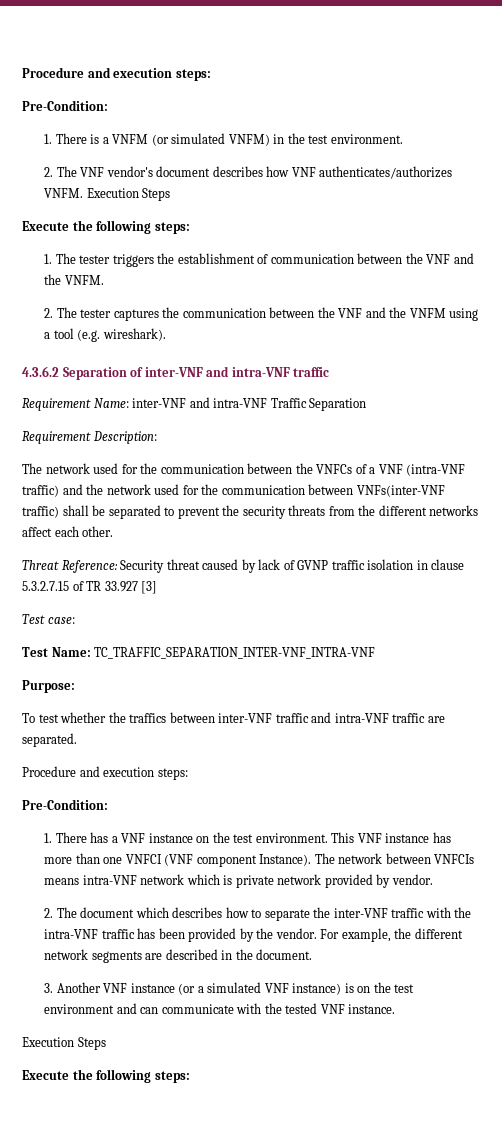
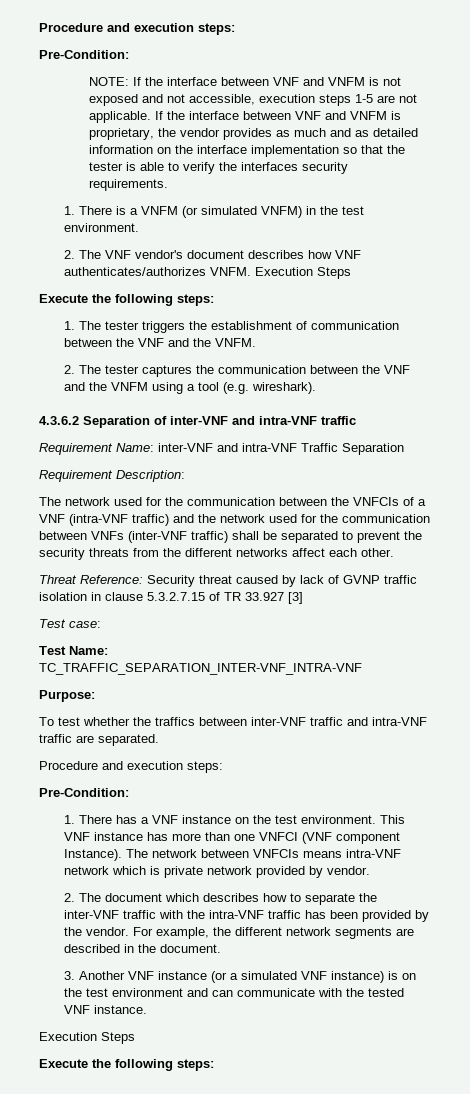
[22,67,211,81] [22,100,108,111] Procedure and execution steps: // Pre-Condition: -> [39,23,235,35] [39,50,129,59] [89,77,402,86] [89,94,418,106] [89,111,402,123] [89,128,419,140] [89,145,406,157] [89,162,349,174] [89,179,169,191] Procedure and execution steps: // Pre-Condition: // NOTE: If the interface between VNF and VNFM is not exposed and not accessible, execution steps 1-5 are not applicable. If the interface between VNF and VNFM is proprietary, the vendor provides as much and as detailed information on the interface implementation so that the tester is able to verify the interfaces security requirements.
[316,464,353,474] VNFCs -> [353,497,399,506] VNFCIs
[356,485,445,497] VNFs(inter-VNF -> [91,531,187,543] VNFs (inter-VNF

